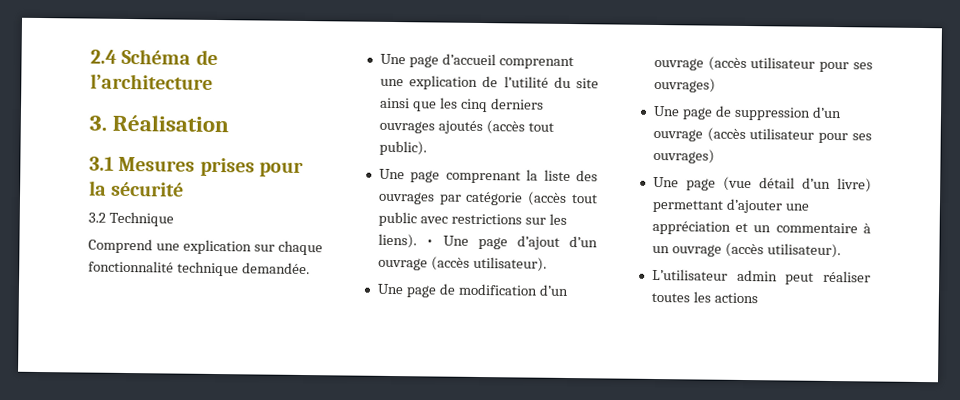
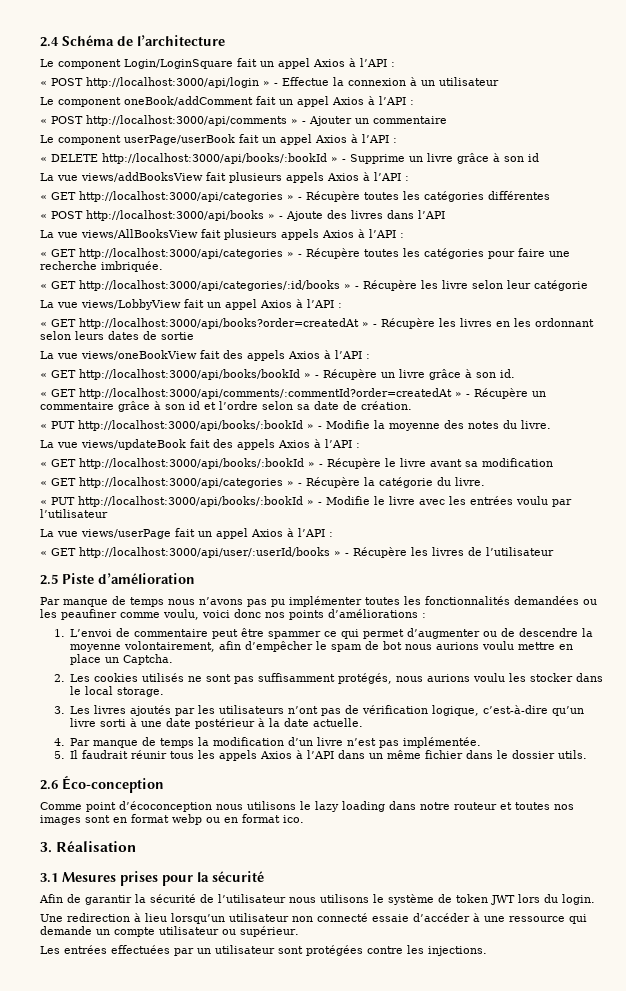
(213, 81) none -> [40,58,395,69] [40,77,499,88] [40,96,414,107] [40,115,447,126] [40,134,397,145] [40,153,539,164] [40,172,409,183] [40,191,550,202] [40,210,445,221] [40,229,404,240] [40,248,570,259] [40,261,163,272] [40,280,588,291] [40,299,342,310] [40,318,594,329] [40,331,194,340] [40,350,370,361] [40,369,515,380] [40,388,546,399] [40,401,412,412] [40,420,551,431] [40,439,360,450] [40,458,553,469] [40,477,485,488] [40,496,572,507] [40,509,108,518] [40,528,333,539] [40,547,554,558] [40,573,195,585] [40,596,597,607] [40,609,426,620] [53,628,594,639] [70,641,574,652] [70,654,174,665] [53,673,604,684] [70,686,165,697] [53,705,585,716] [70,718,364,729] [53,737,482,748] [53,750,588,761] [40,775,164,793] [40,801,574,812] [40,814,304,825] // Le component Login/LoginSquare fait un appel Axios à l’API : // « POST http://localhost:3000/api/login » - Effectue la connexion à un utilisateur // Le component oneBook/addComment fait un appel Axios à l’API : // « POST http://localhost:3000/api/comments » - Ajouter un commentaire // Le component userPage/userBook fait un appel Axios à l’API : // « DELETE http://localhost:3000/api/books/:bookId » - Supprime un livre grâce à son id // La vue views/addBooksView fait plusieurs appels Axios à l’API : // « GET http://localhost:3000/api/categories » - Récupère toutes les catégories différentes // « POST http://localhost:3000/api/books » - Ajoute des livres dans l’API // La vue views/AllBooksView fait plusieurs appels Axios à l’API : // « GET http://localhost:3000/api/categories » - Récupère toutes les catégories pour faire une recherche imbriquée. // « GET http://localhost:3000/api/categories/:id/books » - Récupère les livre selon leur catégorie // La vue views/LobbyView fait un appel Axios à l’API : // « GET http://localhost:3000/api/books?order=createdAt » - Récupère les livres en les ordonnant selon leurs dates de sortie // La vue views/oneBookView fait des appels Axios à l’API : // « GET http://localhost:3000/api/books/bookId » - Récupère un livre grâce à son id. // « GET http://localhost:3000/api/comments/:commentId?order=createdAt » - Récupère un commentaire grâce à son id et l’ordre selon sa date de création. // « PUT http://localhost:3000/api/books/:bookId » - Modifie la moyenne des notes du livre. // La vue views/updateBook fait des appels Axios à l’API : // « GET http://localhost:3000/api/books/:bookId » - Récupère le livre avant sa modification // « GET http://localhost:3000/api/categories » - Récupère la catégorie du livre. // « PUT http://localhost:3000/api/books/:bookId » - Modifie le livre avec les entrées voulu par l’utilisateur // La vue views/userPage fait un appel Axios à l’API : // « GET http://localhost:3000/api/user/:userId/books » - Récupère les livres de l’utilisateur // 2.5 Piste d’amélioration // Par manque de temps nous n’avons pas pu implémenter toutes les fonctionnalités demandées ou les peaufiner comme voulu, voici donc nos points d’améliorations : // 1. L’envoi de commentaire peut être spammer ce qui permet d’augmenter ou de descendre la moyenne volontairement, afin d’empêcher le spam de bot nous aurions voulu mettre en place un Captcha. // 2. Les cookies utilisés ne sont pas suffisamment protégés, nous aurions voulu les stocker dans le local storage. // 3. Les livres ajoutés par les utilisateurs n’ont pas de vérification logique, c’est-à-dire qu’un livre sorti à une date postérieur à la date actuelle. // 4. Par manque de temps la modification d’un livre n’est pas implémentée. // 5. Il faudrait réunir tous les appels Axios à l’API dans un même fichier dans le dossier utils. // 2.6 Éco-conception // Comme point d’écoconception nous utilisons le lazy loading dans notre routeur et toutes nos images sont en format webp ou en format ico.
[88,211,174,227] [88,238,323,256] [88,260,310,277] [379,53,574,70] [379,75,599,90] [379,97,544,113] [378,120,554,135] [378,140,427,156] [378,168,598,184] [377,191,598,206] [377,211,567,227] [377,233,598,250] [377,256,547,272] [376,283,569,298] [653,56,873,73] [653,77,716,93] [652,105,842,121] [652,127,872,144] [652,148,715,164] [652,176,872,193] [651,198,809,214] [651,220,871,235] [651,242,841,259] [651,268,871,285] [650,291,758,304] 3.2 Technique // Comprend une explication sur chaque fonctionnalité technique demandée. // Une page d’accueil comprenant une explication de l’utilité du site ainsi que les cinq derniers ouvrages ajoutés (accès tout public). // Une page comprenant la liste des ouvrages par catégorie (accès tout public avec restrictions sur les liens). • Une page d’ajout d’un ouvrage (accès utilisateur). // Une page de modification d’un ouvrage (accès utilisateur pour ses ouvrages) // Une page de suppression d’un ouvrage (accès utilisateur pour ses ouvrages) // Une page (vue détail d’un livre) permettant d’ajouter une appréciation et un commentaire à un ouvrage (accès utilisateur). // L’utilisateur admin peut réaliser toutes les actions -> [39,894,595,905] [40,913,587,924] [40,926,299,937] [40,945,487,956] Afin de garantir la sécurité de l’utilisateur nous utilisons le système de token JWT lors du login. // Une redirection à lieu lorsqu’un utilisateur non connecté essaie d’accéder à une ressource qui demande un compte utilisateur ou supérieur. // Les entrées effectuées par un utilisateur sont protégées contre les injections.

